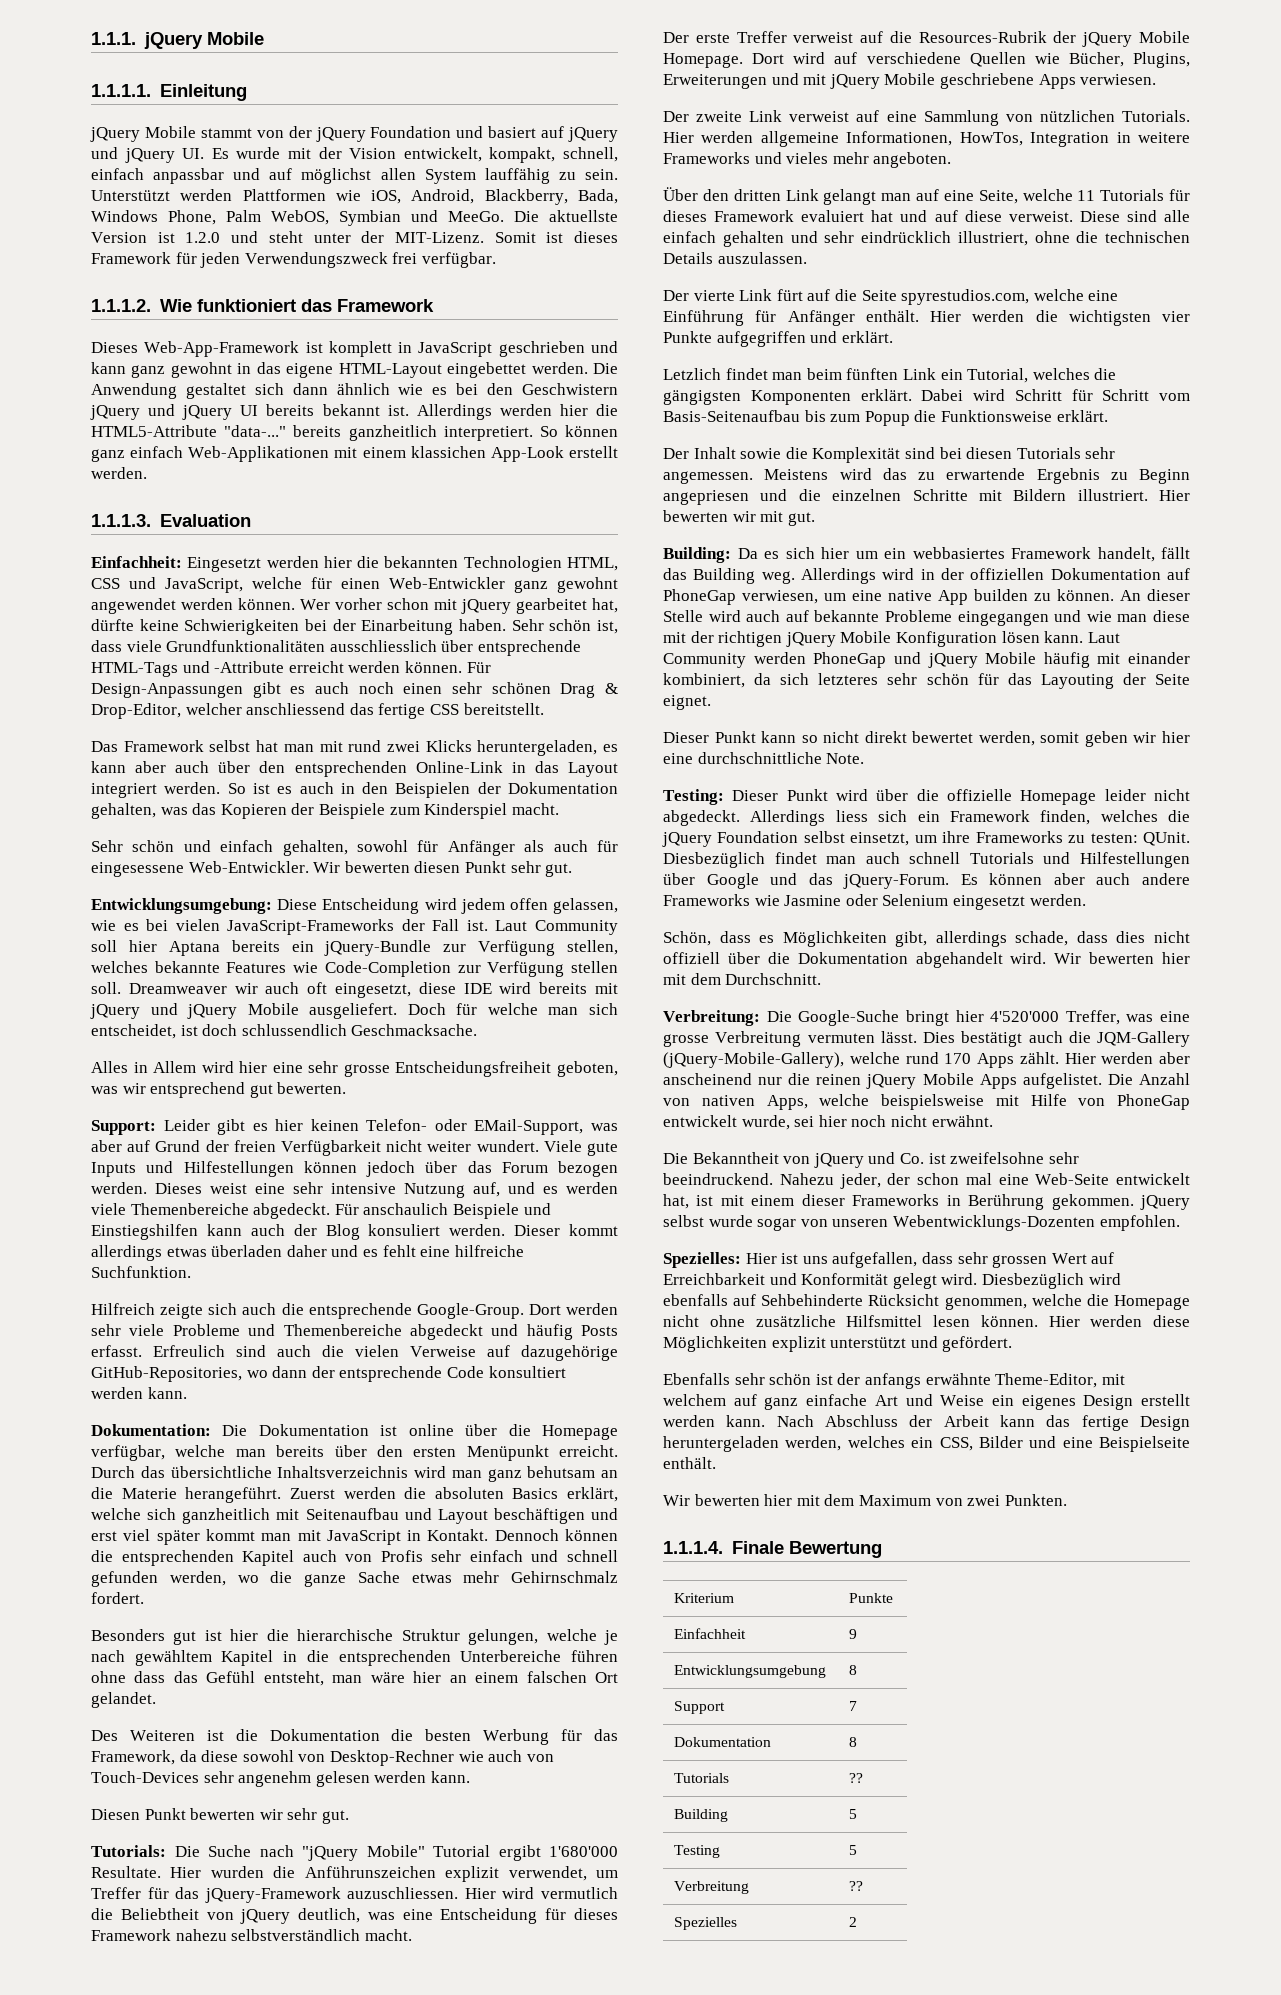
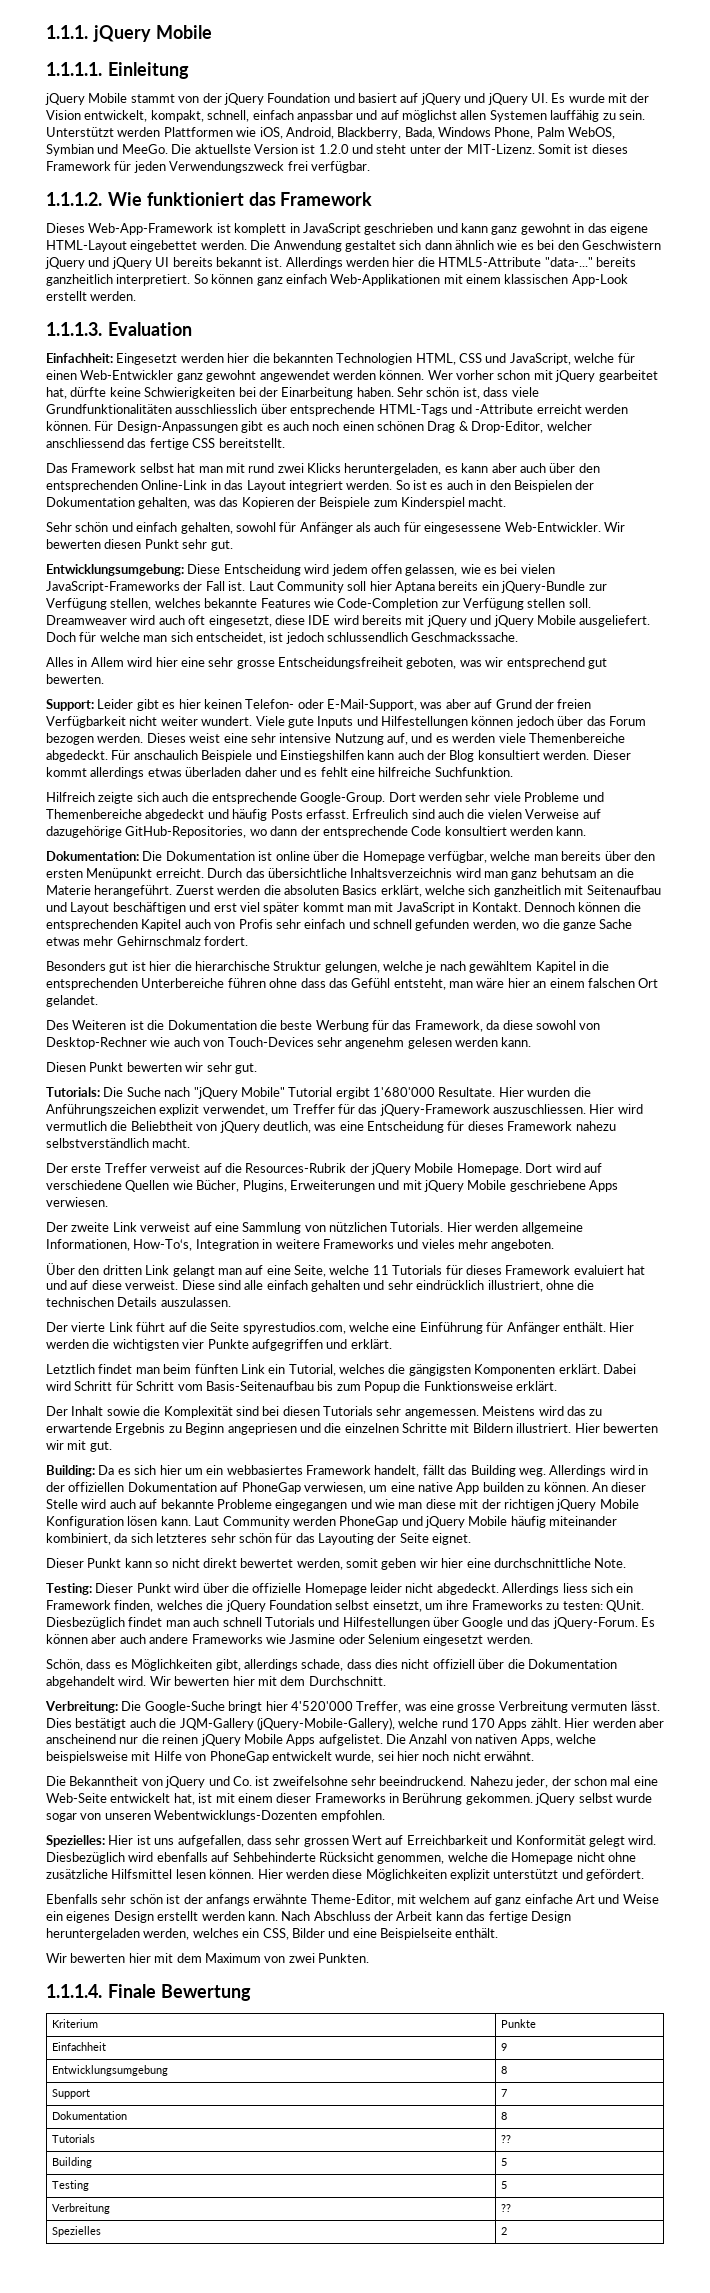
[424,169,476,184] System -> [489,110,547,122] Systemen
[410,446,486,458] klassichen -> [504,274,569,284] klassischen
[452,682,483,694] sehr -> (374, 426) none
[234,983,258,994] wir -> [130,615,156,625] wird
[202,1024,478,1036] doch schlussendlich Geschmacksache. -> [285,632,519,644] jedoch schlussendlich Geschmackssache.
[474,1119,584,1135] EMail-Support, -> [327,699,417,711] E-Mail-Support,
[368,1224,441,1236] konsuliert -> [477,750,540,760] konsultiert
[425,1729,472,1741] besten -> [280,1020,313,1030] beste
[304,1866,436,1878] Anführunszeichen -> [46,1104,156,1116] Anführungszeichen
[347,1887,459,1899] auzuschliessen. -> [493,1104,586,1114] auszuschliessen.
[959,132,1023,146] HowTos, -> [133,1239,193,1251] How-To‘s,
[776,289,803,301] fürt -> [136,1322,166,1332] führt
[663,368,721,380] Letzlich -> [46,1364,95,1374] Letztlich
[1097,652,1190,664] mit einander -> [549,1516,618,1526] miteinander

